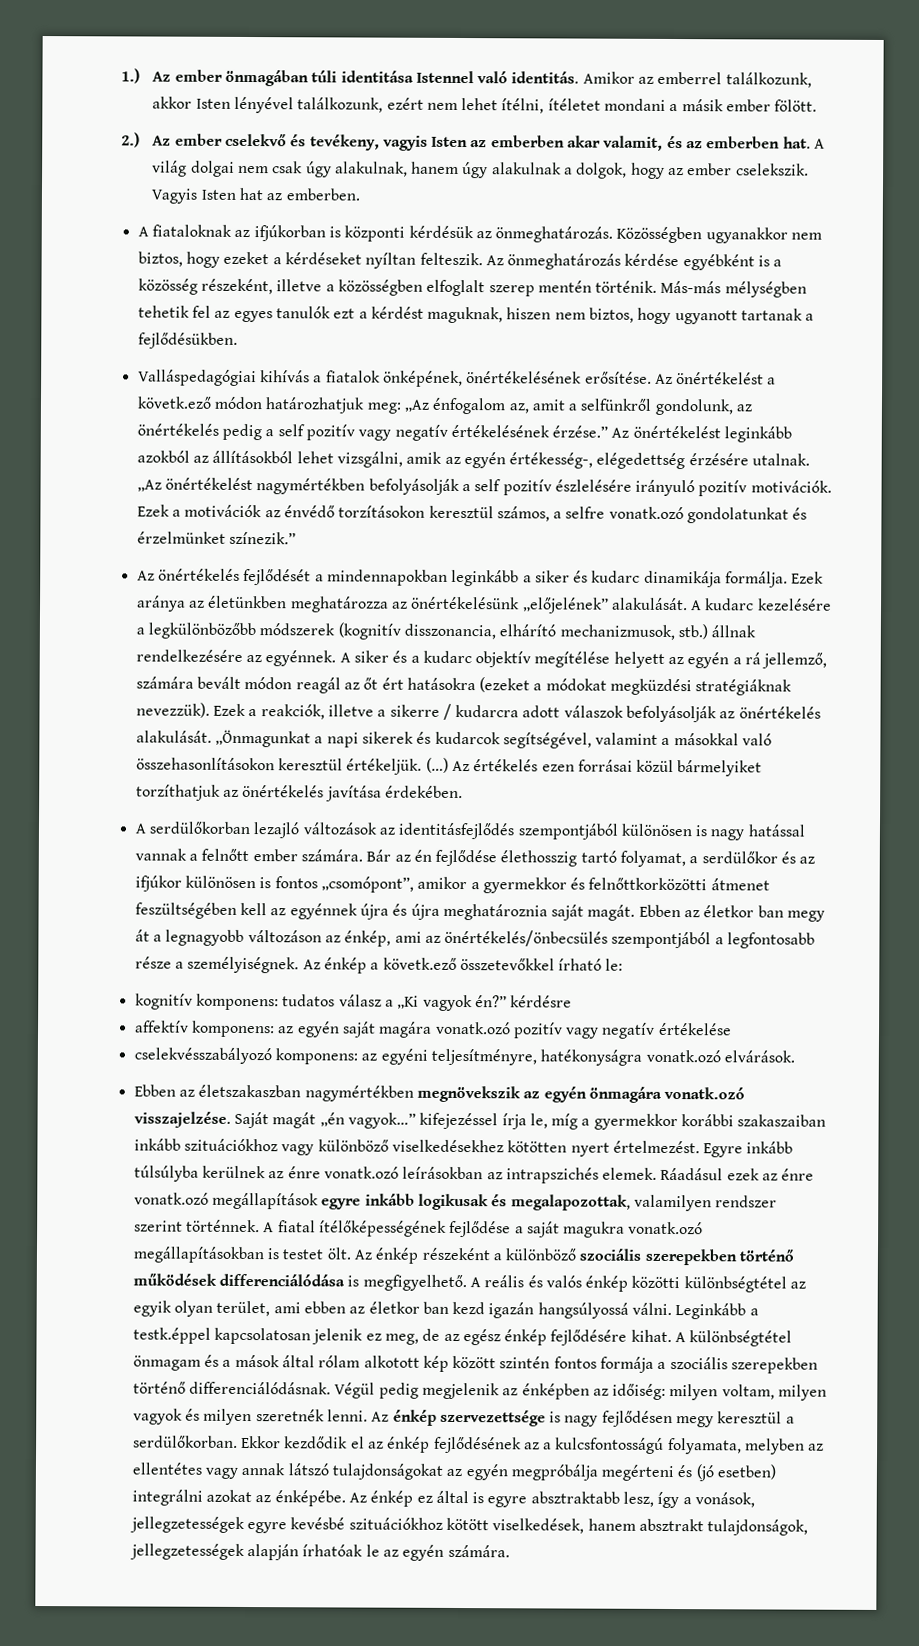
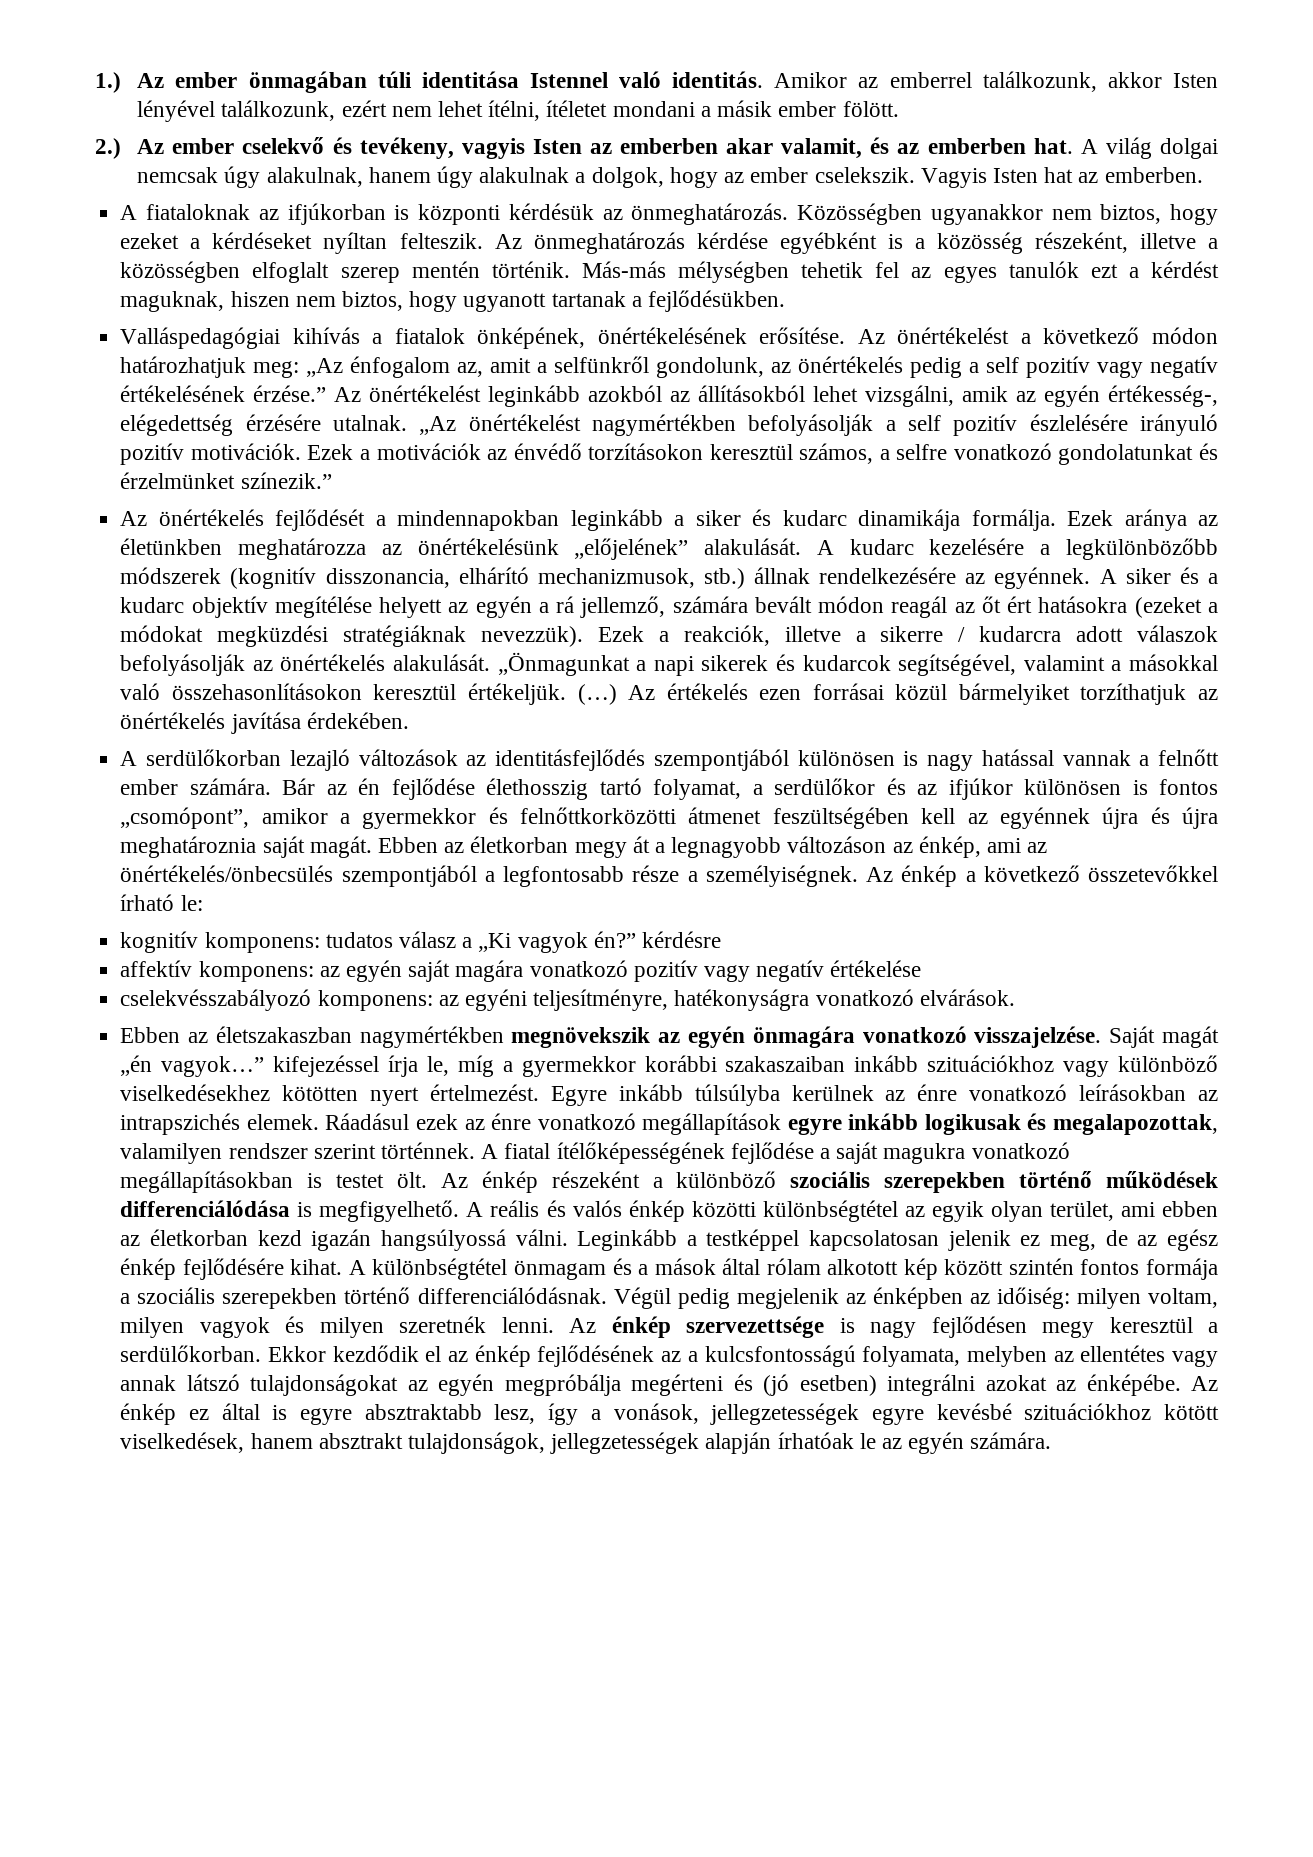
[237,161,304,174] nem csak -> [137,167,219,183] nemcsak
[136,396,212,409] követk.ező -> [1043,327,1140,344] következő
[608,506,684,520] vonatk.ozó -> [953,443,1052,460] vonatkozó
[703,905,784,918] életkor ban -> [470,836,569,853] életkorban
[382,957,457,970] követk.ező -> [983,865,1080,882] következő
[435,1021,511,1035] vonatk.ozó -> [529,960,628,977] vonatkozó
[645,1049,721,1063] vonatk.ozó -> [815,989,914,1006] vonatkozó
[664,1086,746,1100] vonatk.ozó -> [862,1026,967,1043] vonatkozó
[323,1166,399,1179] vonatk.ozó -> [969,1084,1068,1101] vonatkozó
[133,1192,209,1205] vonatk.ozó -> [537,1113,636,1130] vonatkozó
[628,1221,704,1235] vonatk.ozó -> [971,1142,1070,1159] vonatkozó
[368,1301,449,1314] életkor ban -> [149,1229,248,1246] életkorban
[132,1327,211,1344] testk.éppel -> [706,1229,800,1251] testképpel

